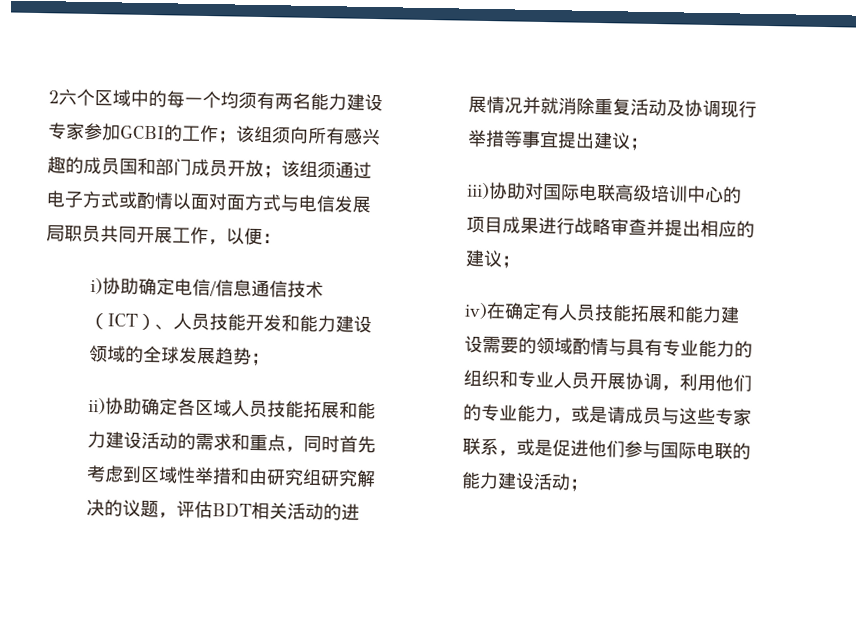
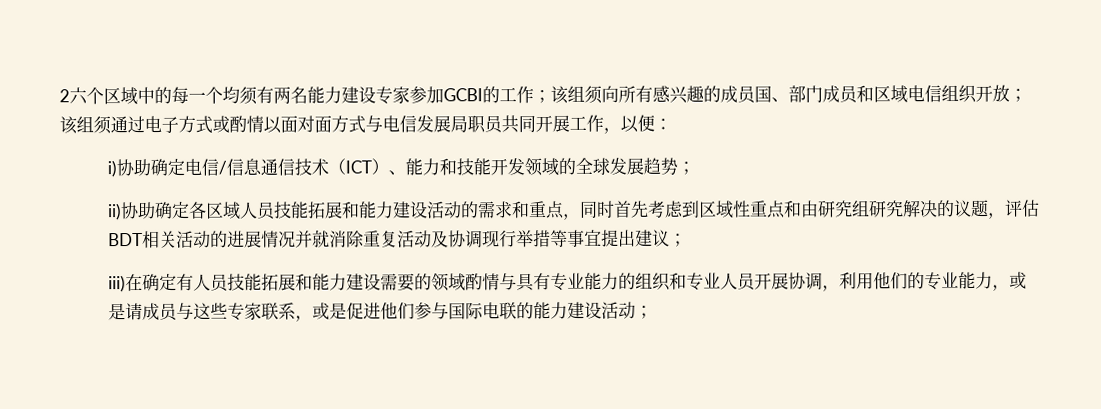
[137,157,156,176] 和 -> [771,97,789,103] 、
(228, 168) none -> [856,84,977,104] 和区域电信组织
[173,312,211,331] 人员 -> [404,158,457,176] 能力和
[281,314,373,334] 和能力建设 -> (525, 167) none
[194,466,233,485] 举措 -> [748,200,786,219] 重点
[489,182,743,204] [466,216,756,238] [465,249,522,269] [464,302,489,320] 协助对国际电联高级培训中心的项目成果进行战略审查并提出相应的建议； // iv) -> (126, 284) none

